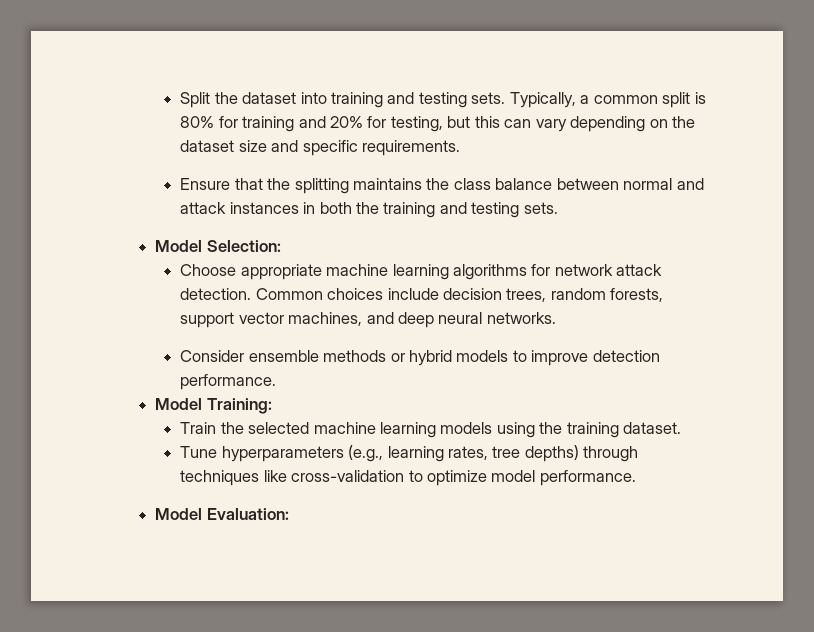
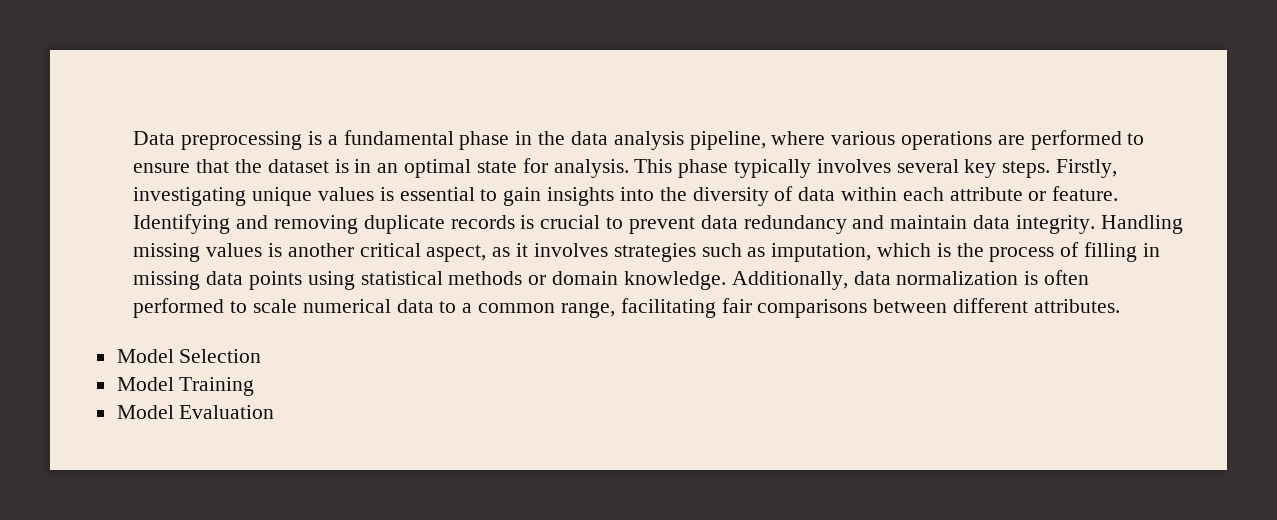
[180,92,706,108] [180,116,696,132] [180,140,460,156] [180,178,704,194] [180,202,558,218] [155,240,281,252] [180,264,663,280] [180,288,664,302] [180,312,556,328] [180,350,660,366] [180,374,277,390] [155,398,272,414] [180,422,682,438] [180,445,639,462] [180,470,636,486] [155,508,289,520] Split the dataset into training and testing sets. Typically, a common split is 80% for training and 20% for testing, but this can vary depending on the dataset size and specific requirements. // Ensure that the splitting maintains the class balance between normal and attack instances in both the training and testing sets. // Model Selection: // Choose appropriate machine learning algorithms for network attack detection. Common choices include decision trees, random forests, support vector machines, and deep neural networks. // Consider ensemble methods or hybrid models to improve detection performance. // Model Training: // Train the selected machine learning models using the training dataset. // Tune hyperparameters (e.g., learning rates, tree depths) through techniques like cross-validation to optimize model performance. // Model Evaluation: -> [133,130,1145,150] [133,158,1117,178] [133,186,1119,206] [133,214,1183,234] [133,242,1160,262] [133,270,1089,290] [133,298,1120,318] [116,349,262,363] [116,377,255,396] [116,405,275,419] Data preprocessing is a fundamental phase in the data analysis pipeline, where various operations are performed to ensure that the dataset is in an optimal state for analysis. This phase typically involves several key steps. Firstly, investigating unique values is essential to gain insights into the diversity of data within each attribute or feature. Identifying and removing duplicate records is crucial to prevent data redundancy and maintain data integrity. Handling missing values is another critical aspect, as it involves strategies such as imputation, which is the process of filling in missing data points using statistical methods or domain knowledge. Additionally, data normalization is often performed to scale numerical data to a common range, facilitating fair comparisons between different attributes. // Model Selection // Model Training // Model Evaluation

